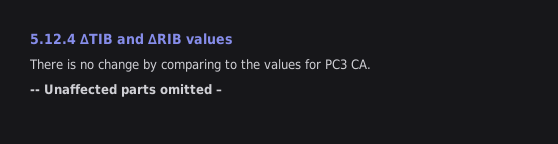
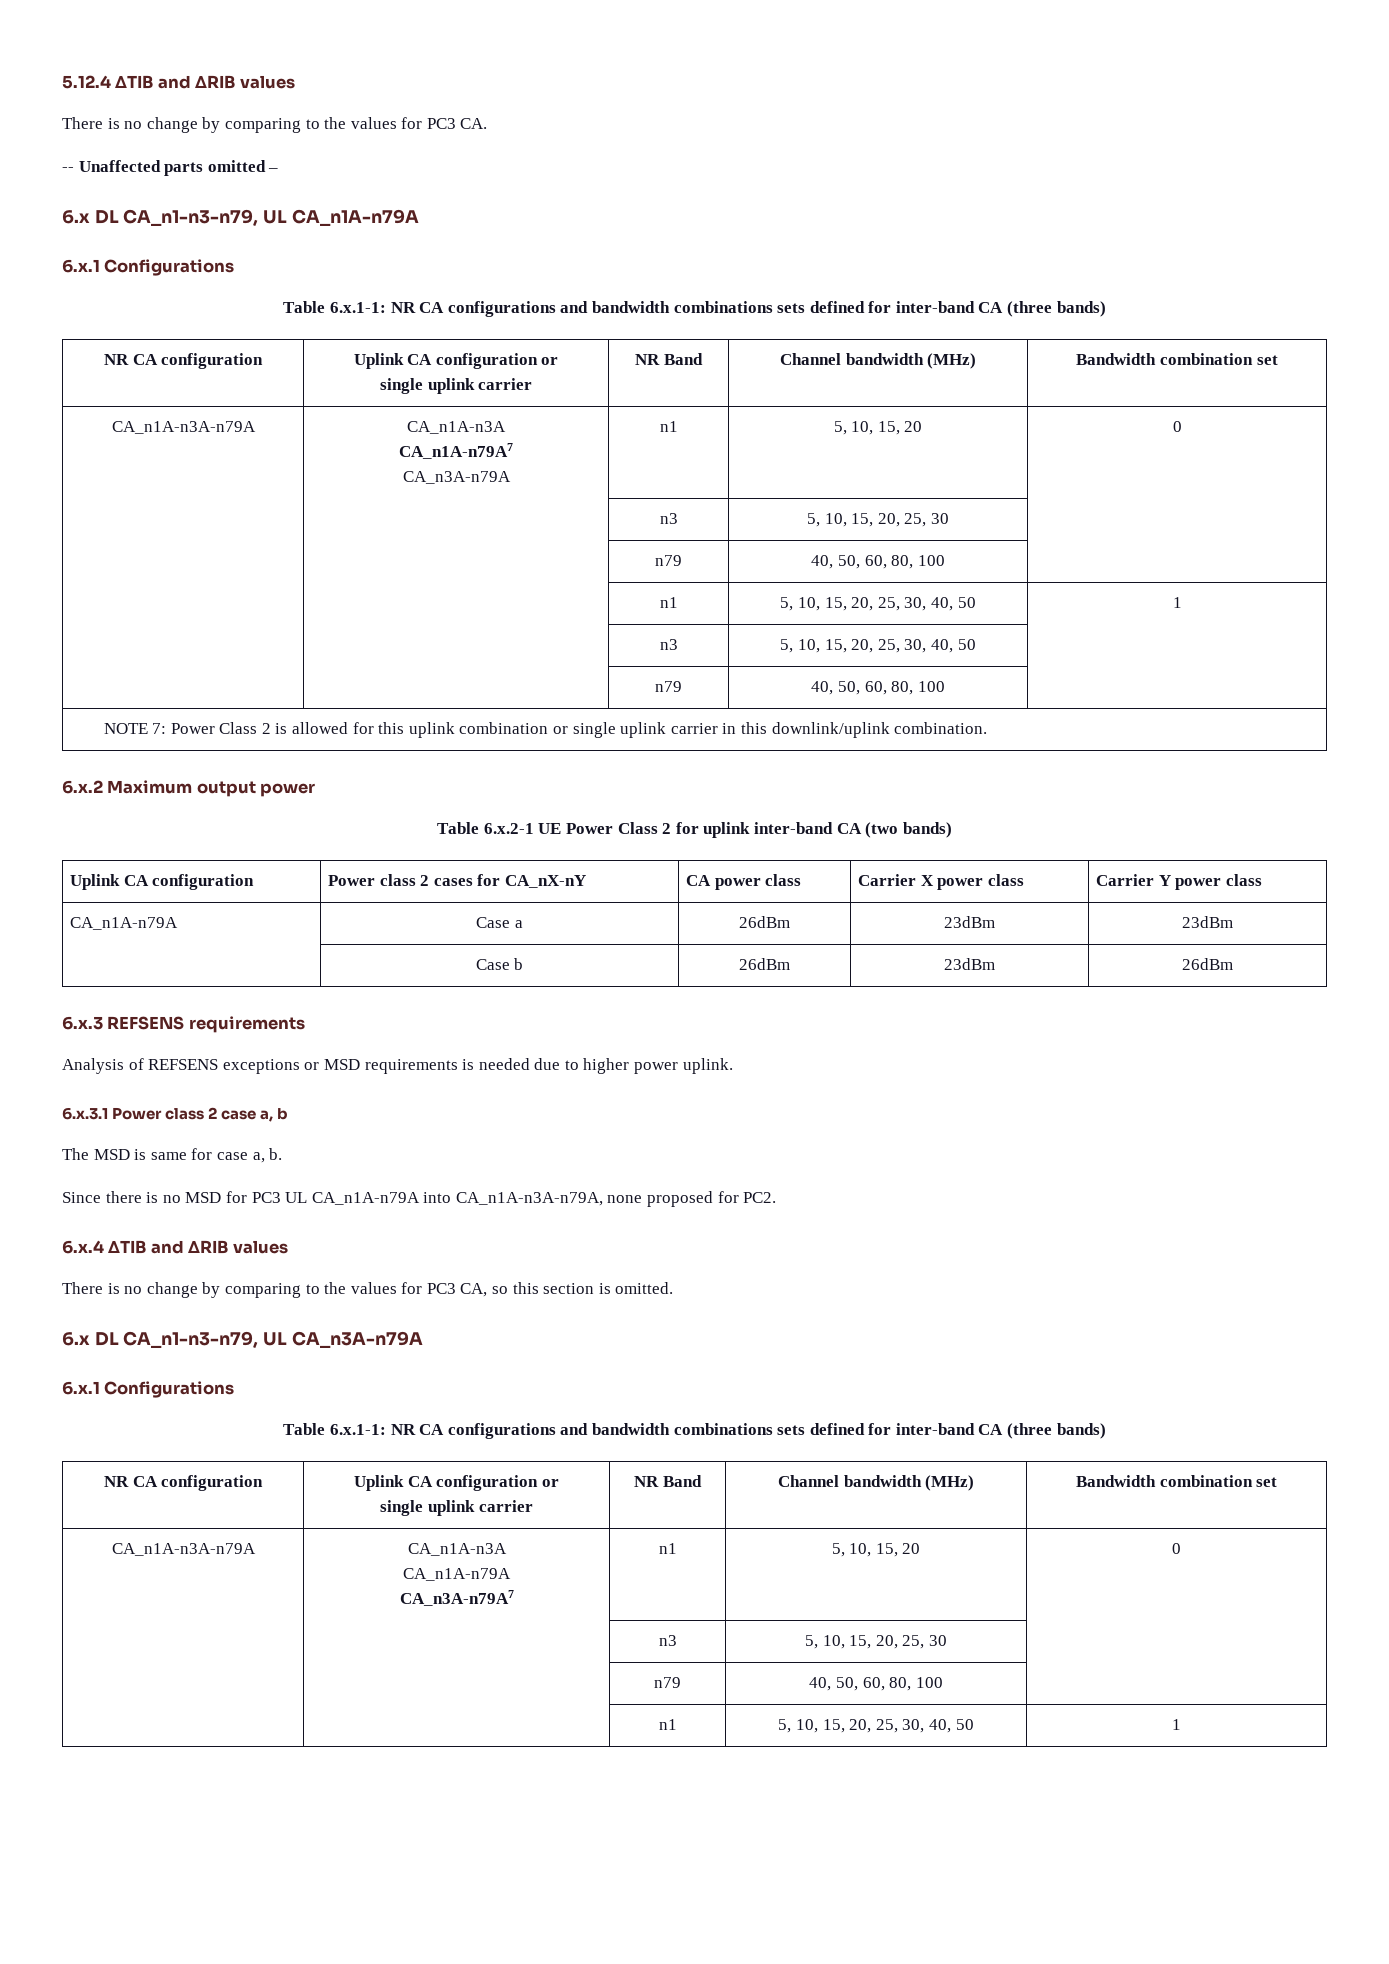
(222, 91) none -> [62,209,419,226] [62,259,235,276] [283,301,1106,317] [103,353,264,369] [353,353,559,369] [379,378,533,394] [635,353,703,365] [779,353,977,369] [1076,353,1278,365] [111,421,256,434] [407,421,506,434] [399,443,513,459] [402,471,511,484] [659,421,678,432] [833,421,923,435] [1172,421,1182,432] [659,513,678,524] [807,513,949,527] [655,555,682,566] [811,555,945,569] [659,597,678,608] [780,597,976,611] [1172,597,1182,608] [659,639,678,650] [780,639,976,653] [655,681,682,692] [811,681,945,695] [103,722,988,738] [62,780,316,797] [437,822,952,838] [70,874,255,890] [328,874,587,888] [686,874,802,890] [858,874,1024,890] [1096,874,1262,890] [70,917,179,930] [476,917,523,928] [739,916,790,928] [944,916,995,928] [1182,916,1233,928] [475,958,524,970] [739,958,790,970] [944,958,995,970] [1182,958,1233,970] [62,1016,305,1033] [62,1058,733,1074] [62,1107,289,1122] [62,1148,283,1163] [62,1191,777,1207] [62,1240,288,1254] [62,1282,674,1298] [62,1331,423,1348] [62,1381,235,1398] [283,1423,1106,1439] [103,1475,264,1491] [354,1475,559,1491] [380,1500,533,1516] [634,1475,702,1487] [777,1475,975,1491] [1075,1475,1278,1487] [111,1543,256,1556] [407,1543,507,1556] [403,1568,511,1581] [399,1590,514,1606] [658,1543,677,1554] [831,1543,921,1557] [1172,1543,1181,1554] [658,1635,677,1646] [805,1635,947,1649] [654,1677,681,1688] [809,1677,943,1691] [658,1719,677,1730] [778,1719,974,1733] [1172,1719,1181,1730] // 6.x DL CA_n1-n3-n79, UL CA_n1A-n79A // 6.x.1 Configurations // Table 6.x.1-1: NR CA configurations and bandwidth combinations sets defined for inter-band CA (three bands) // NR CA configuration | Uplink CA configuration or // single uplink carrier | NR Band | Channel bandwidth (MHz) | Bandwidth combination set // CA_n1A-n3A-n79A | CA_n1A-n3A // CA_n1A-n79A7 // CA_n3A-n79A | n1 | 5, 10, 15, 20 | 0 // | | n3 | 5, 10, 15, 20, 25, 30 | // | | n79 | 40, 50, 60, 80, 100 | // | | n1 | 5, 10, 15, 20, 25, 30, 40, 50 | 1 // | | n3 | 5, 10, 15, 20, 25, 30, 40, 50 | // | | n79 | 40, 50, 60, 80, 100 | // NOTE 7: Power Class 2 is allowed for this uplink combination or single uplink carrier in this downlink/uplink combination. // 6.x.2 Maximum output power // Table 6.x.2-1 UE Power Class 2 for uplink inter-band CA (two bands) // Uplink CA configuration | Power class 2 cases for CA_nX-nY | CA power class | Carrier X power class | Carrier Y power class // CA_n1A-n79A | Case a | 26dBm | 23dBm | 23dBm // | Case b | 26dBm | 23dBm | 26dBm // 6.x.3 REFSENS requirements // Analysis of REFSENS exceptions or MSD requirements is needed due to higher power uplink. // 6.x.3.1 Power class 2 case a, b // The MSD is same for case a, b. // Since there is no MSD for PC3 UL CA_n1A-n79A into CA_n1A-n3A-n79A, none proposed for PC2. // 6.x.4 ∆TIB and ∆RIB values // There is no change by comparing to the values for PC3 CA, so this section is omitted. // 6.x DL CA_n1-n3-n79, UL CA_n3A-n79A // 6.x.1 Configurations // Table 6.x.1-1: NR CA configurations and bandwidth combinations sets defined for inter-band CA (three bands) // NR CA configuration | Uplink CA configuration or // single uplink carrier | NR Band | Channel bandwidth (MHz) | Bandwidth combination set // CA_n1A-n3A-n79A | CA_n1A-n3A // CA_n1A-n79A // CA_n3A-n79A7 | n1 | 5, 10, 15, 20 | 0 // | | n3 | 5, 10, 15, 20, 25, 30 | // | | n79 | 40, 50, 60, 80, 100 | // | | n1 | 5, 10, 15, 20, 25, 30, 40, 50 | 1

